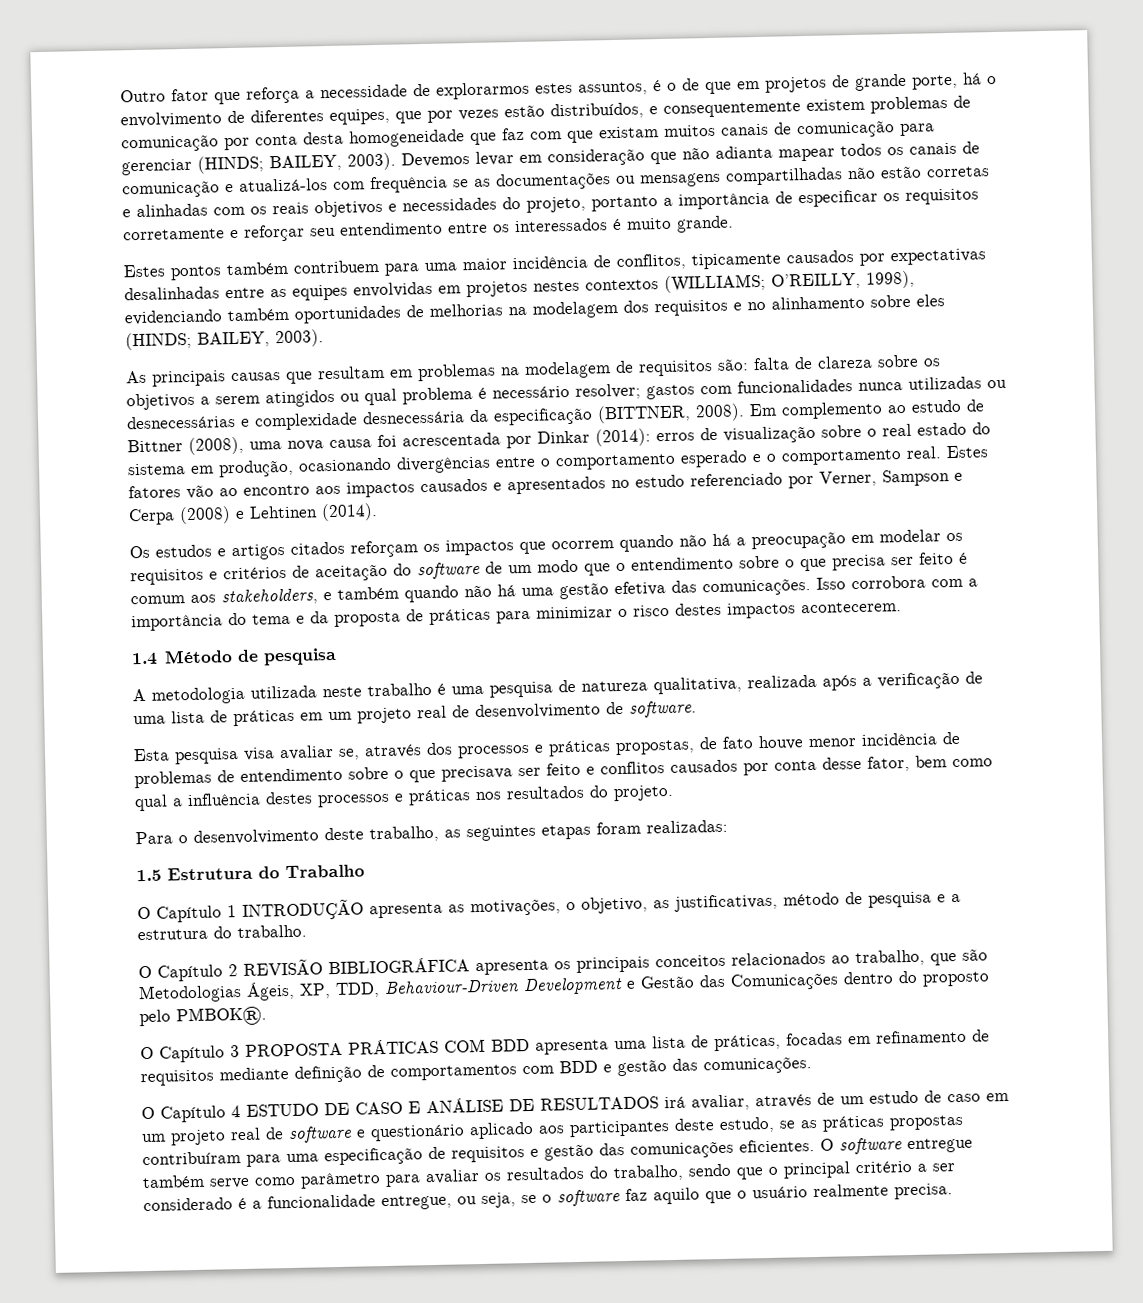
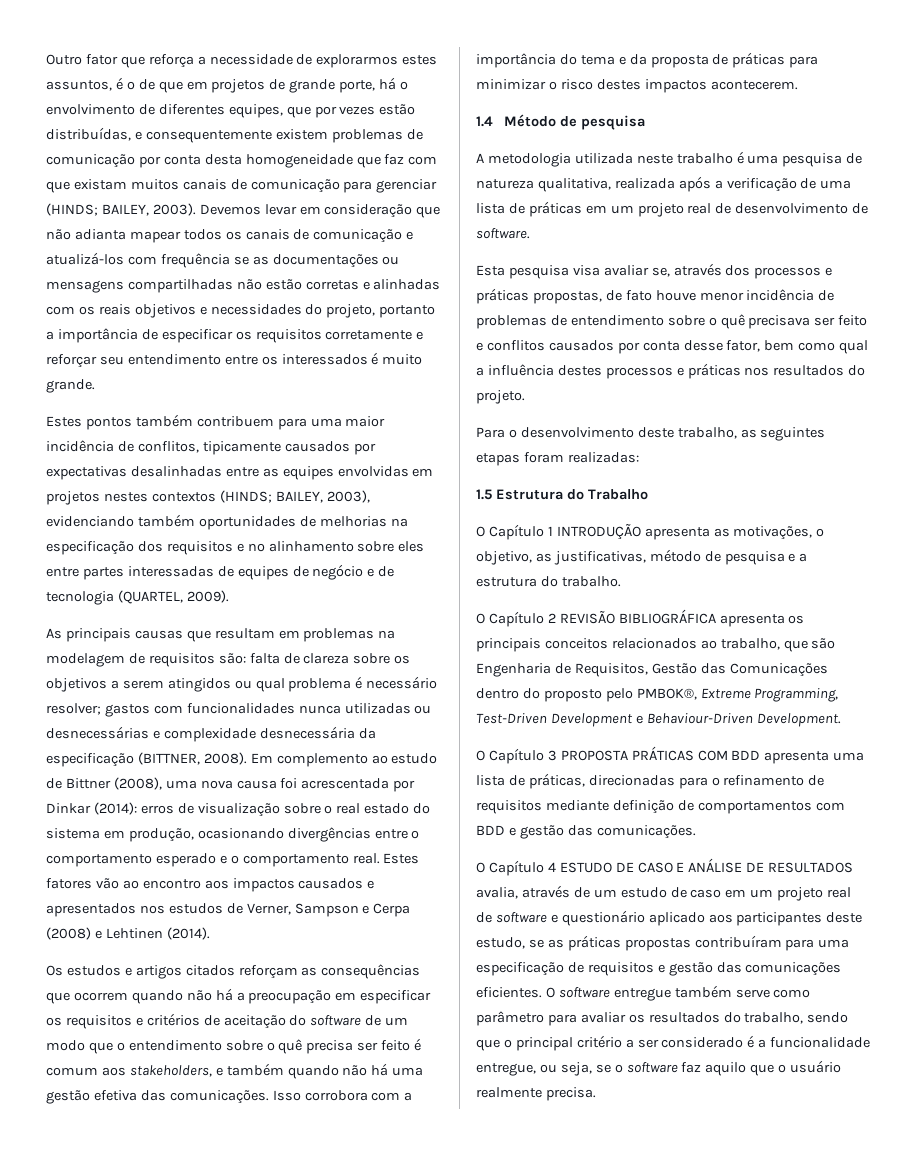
[550,102,644,120] distribuídos, -> [46,127,131,141] distribuídas,
[664,270,915,293] (WILLIAMS; O’REILLY, 1998), -> [219,490,370,503] (HINDS; BAILEY, 2003),
[532,300,619,319] modelagem -> [46,541,134,555] especificação
[125,329,324,351] (HINDS; BAILEY, 2003). -> [46,564,395,580] [46,590,229,605] entre partes interessadas de equipes de negócio e de tecnologia (QUARTEL, 2009).
[611,472,814,489] no estudo referenciado por -> [139,903,243,914] nos estudos de
[423,539,514,556] os impactos -> [301,964,421,979] as consequências
[879,529,941,543] modelar -> [360,990,432,1004] especificar
[800,558,827,572] que -> [278,1039,303,1054] quê
[409,769,436,783] que -> [720,314,745,329] quê
[138,977,636,1004] Metodologias Ágeis, XP, TDD, Behaviour-Driven Development e -> [476,663,648,677] Engenharia de Requisitos,
[176,1006,267,1027] PMBOK®. -> [636,688,839,702] [476,713,841,727] PMBOK®, Extreme Programming, Test-Driven Development e Behaviour-Driven Development.
[786,1032,871,1046] focadas em -> [588,775,720,789] direcionadas para o
[664,1094,750,1111] irá avaliar, -> [476,887,518,899] avalia,

